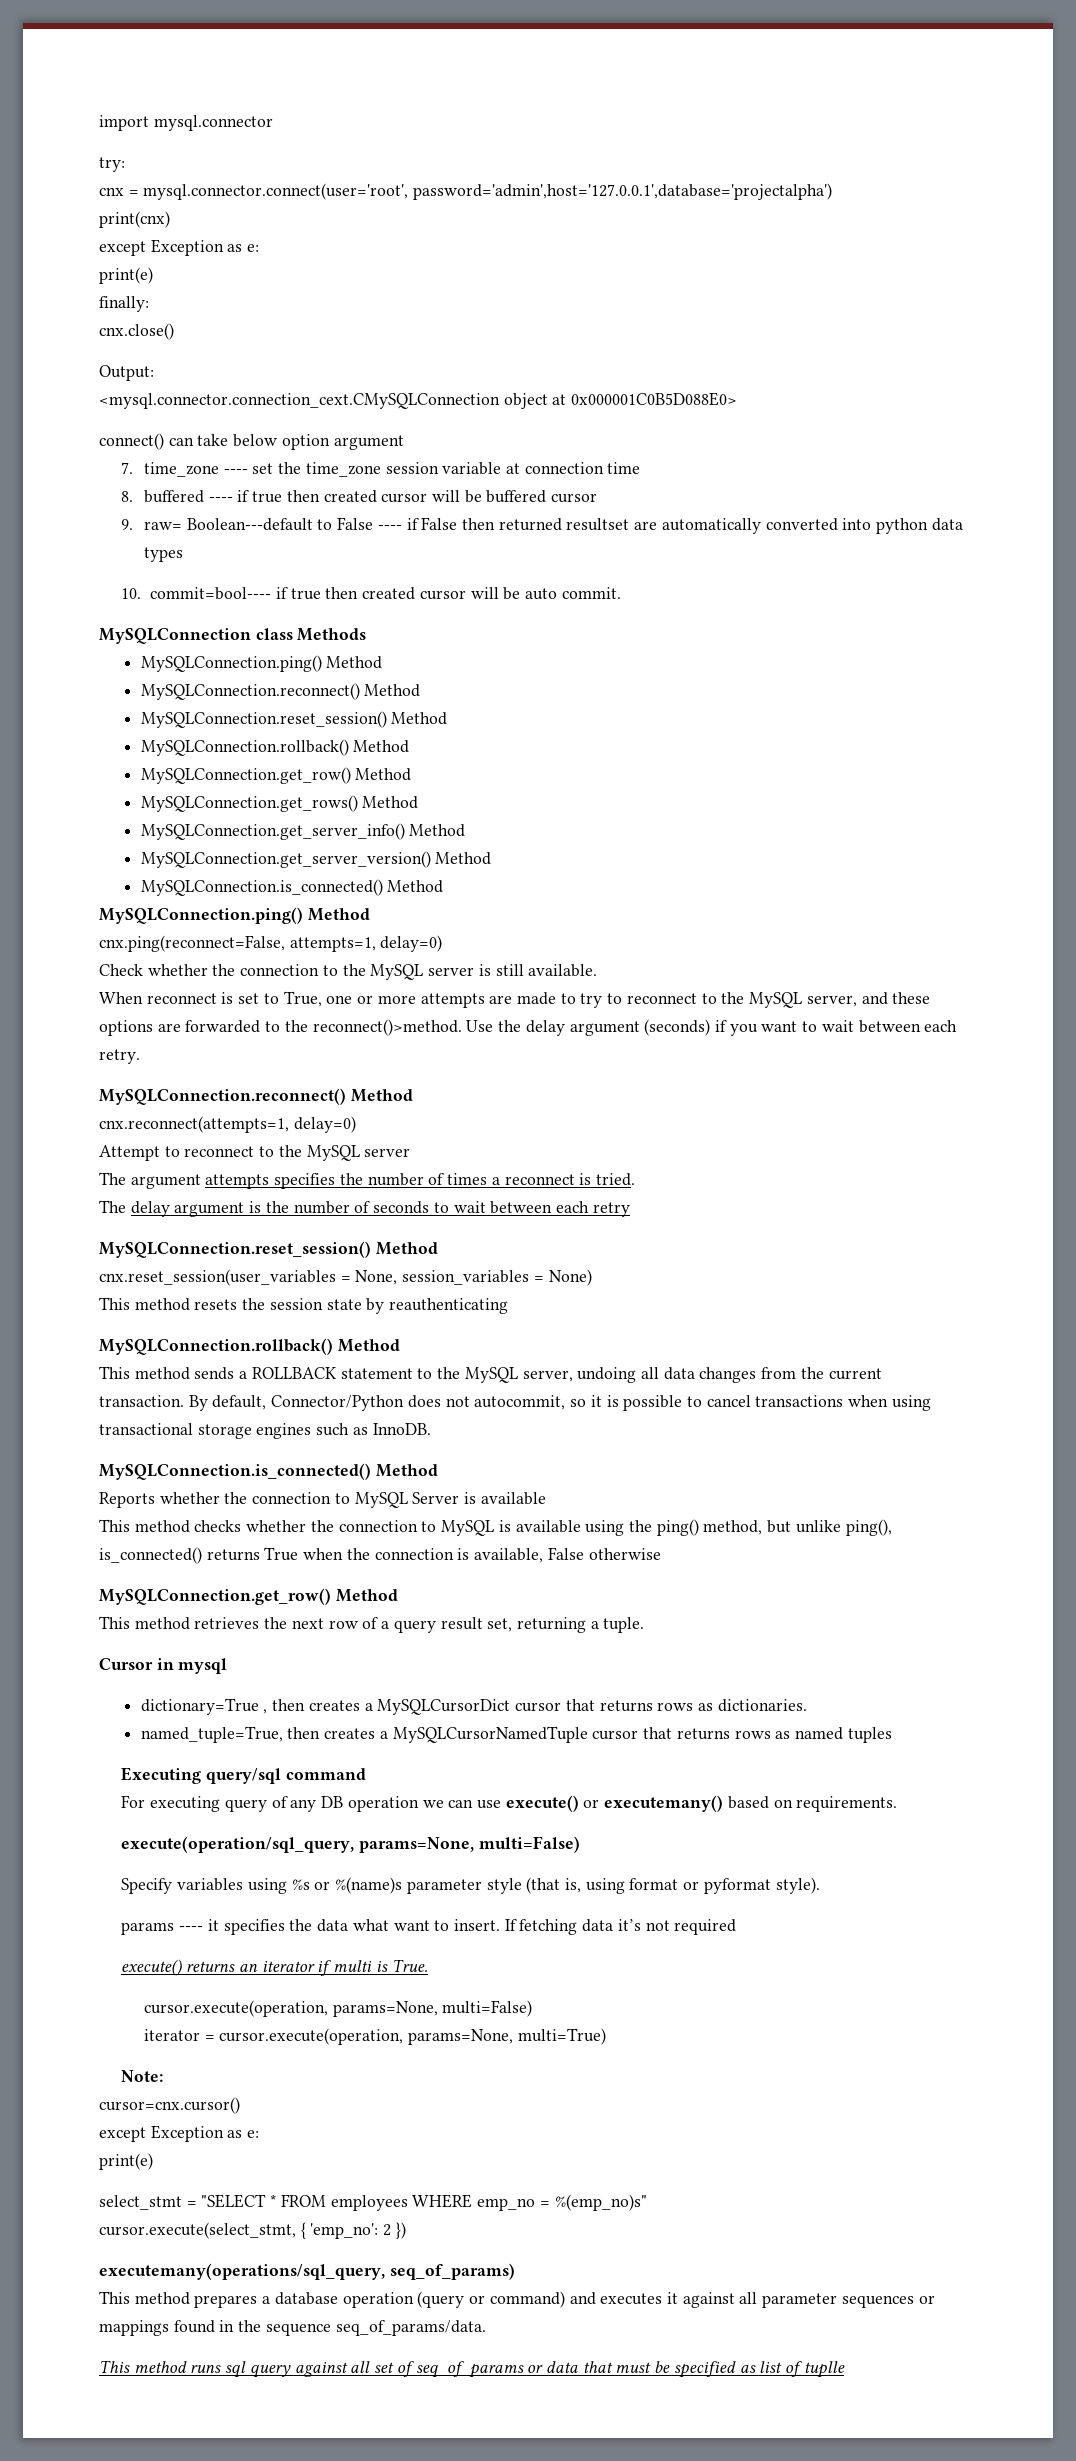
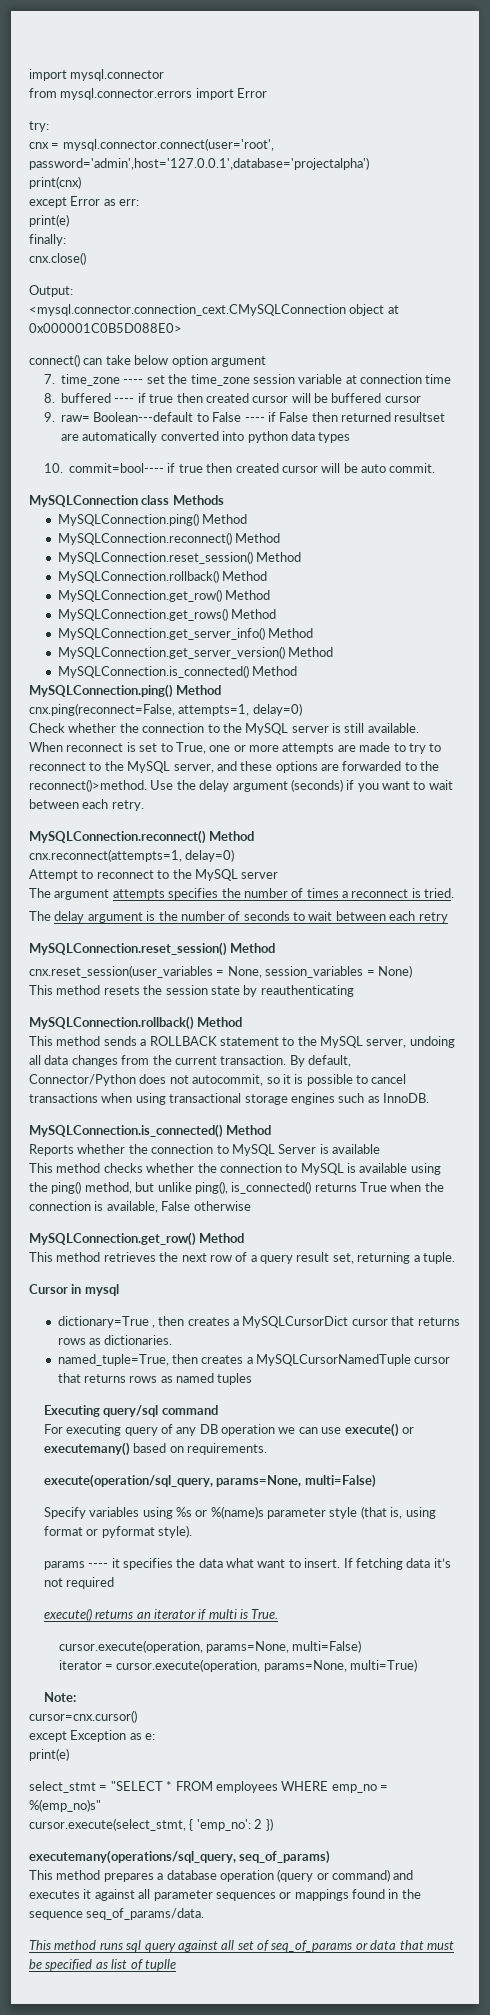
(273, 123) none -> [29,88,268,100] // from mysql.connector.errors import Error
[150,239,260,256] Exception as e: -> [70,196,140,206] Error as err:

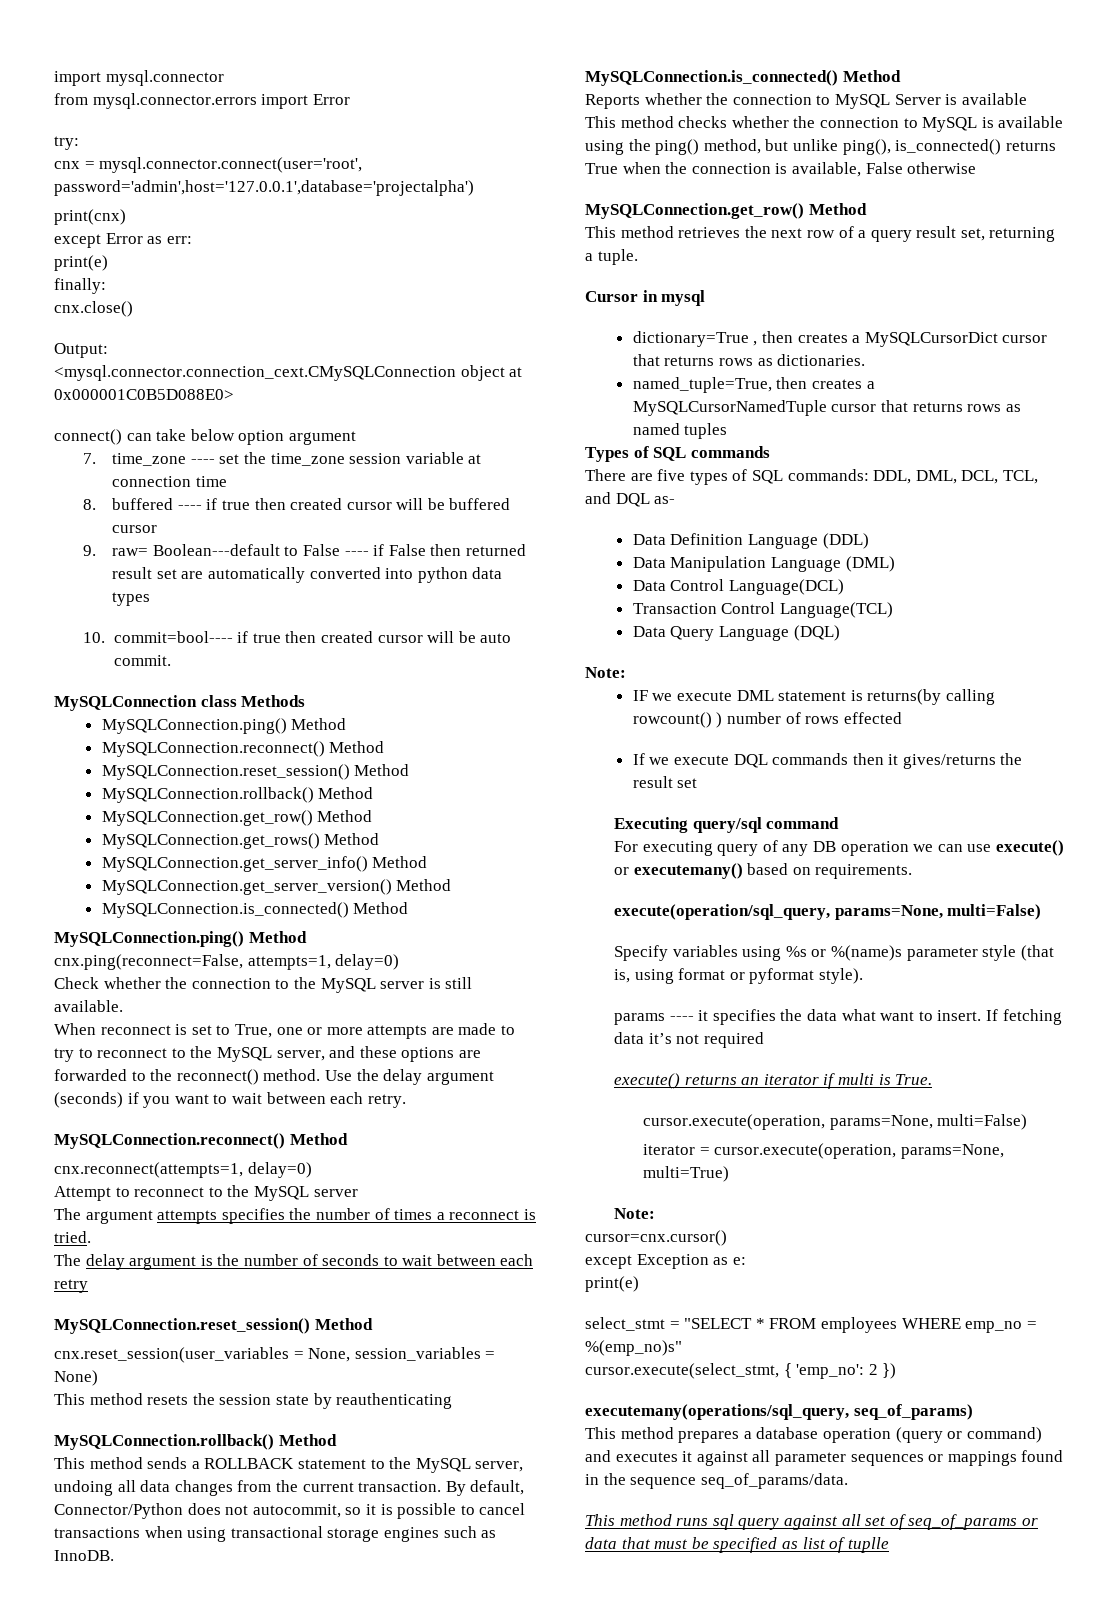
[394,412,446,422] resultset -> [112,567,177,579] result set
[29,779,147,792] reconnect()>method. -> [176,1069,321,1085] reconnect() method.
(253, 1379) none -> [585,446,770,462] [585,469,1038,485] [585,492,676,507] [632,533,869,549] [632,556,895,572] [632,579,844,595] [632,602,893,618] [632,625,840,641] [585,667,626,678] [632,689,995,705] [632,712,902,728] [632,753,1023,769] [632,776,698,788] // Types of SQL commands // There are five types of SQL commands: DDL, DML, DCL, TCL, and DQL as- // Data Definition Language (DDL) // Data Manipulation Language (DML) // Data Control Language(DCL) // Transaction Control Language(TCL) // Data Query Language (DQL) // Note: // IF we execute DML statement is returns(by calling rowcount() ) number of rows effected // If we execute DQL commands then it gives/returns the result set

